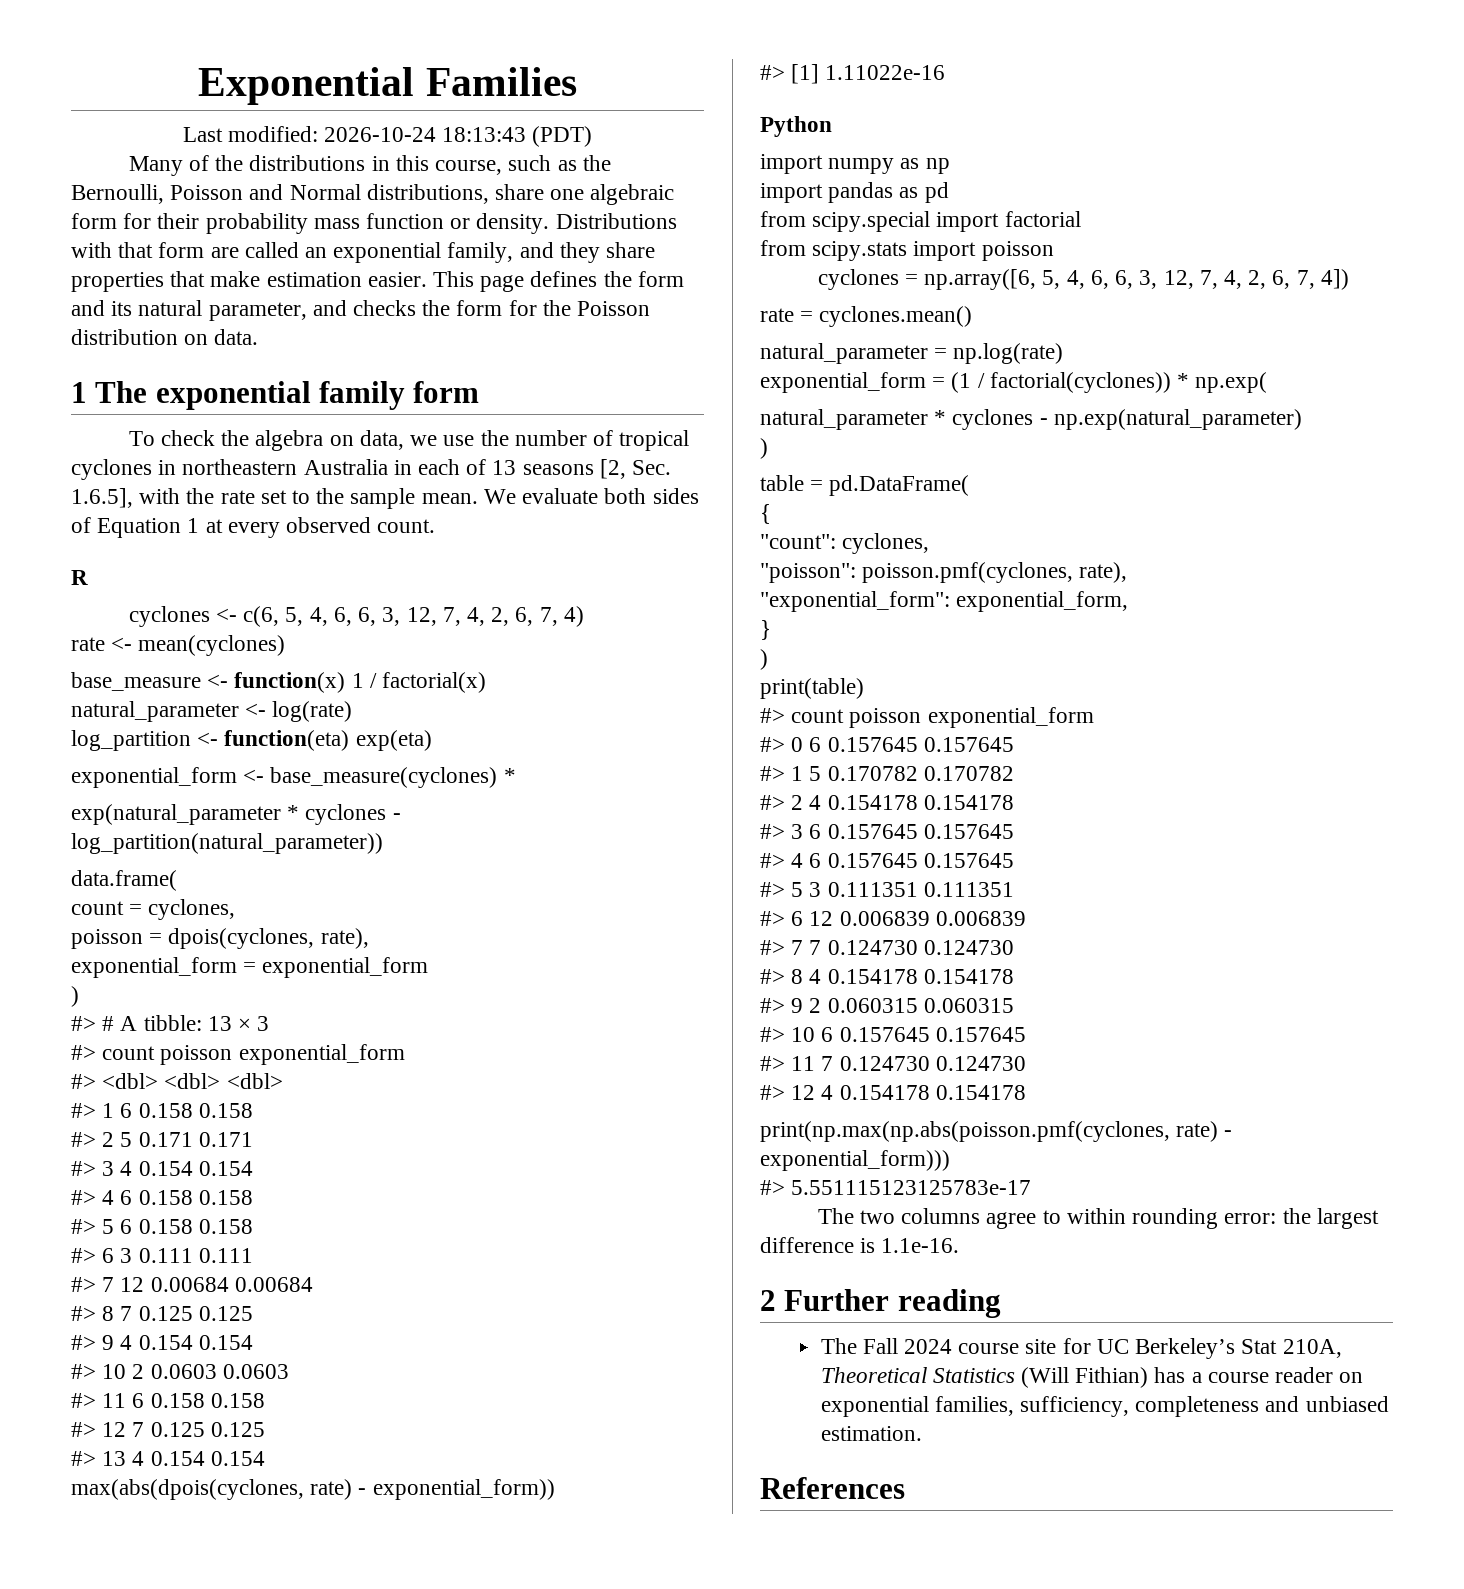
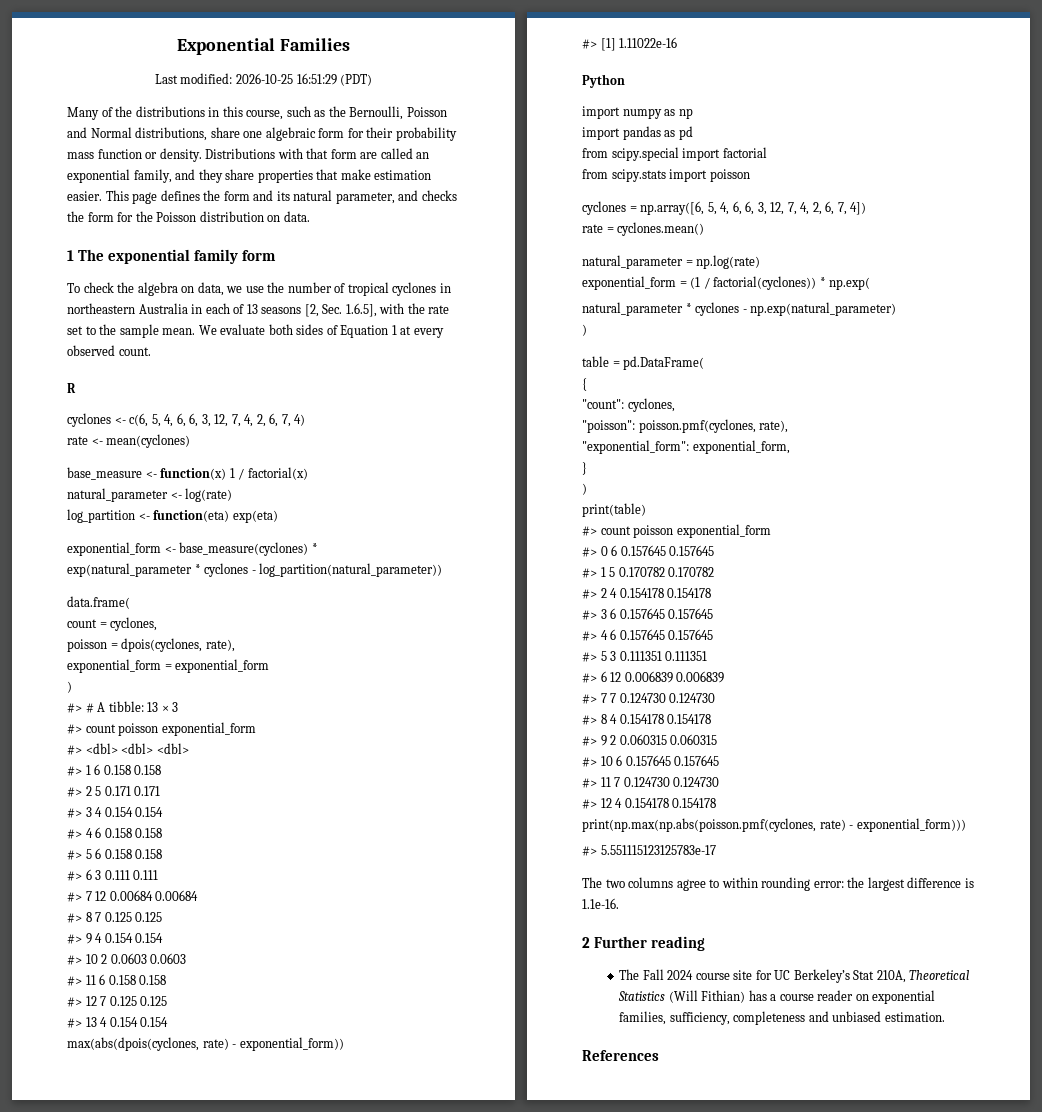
[324,127,527,142] 2026-10-24 18:13:43 -> [236,73,337,85] 2026-10-25 16:51:29

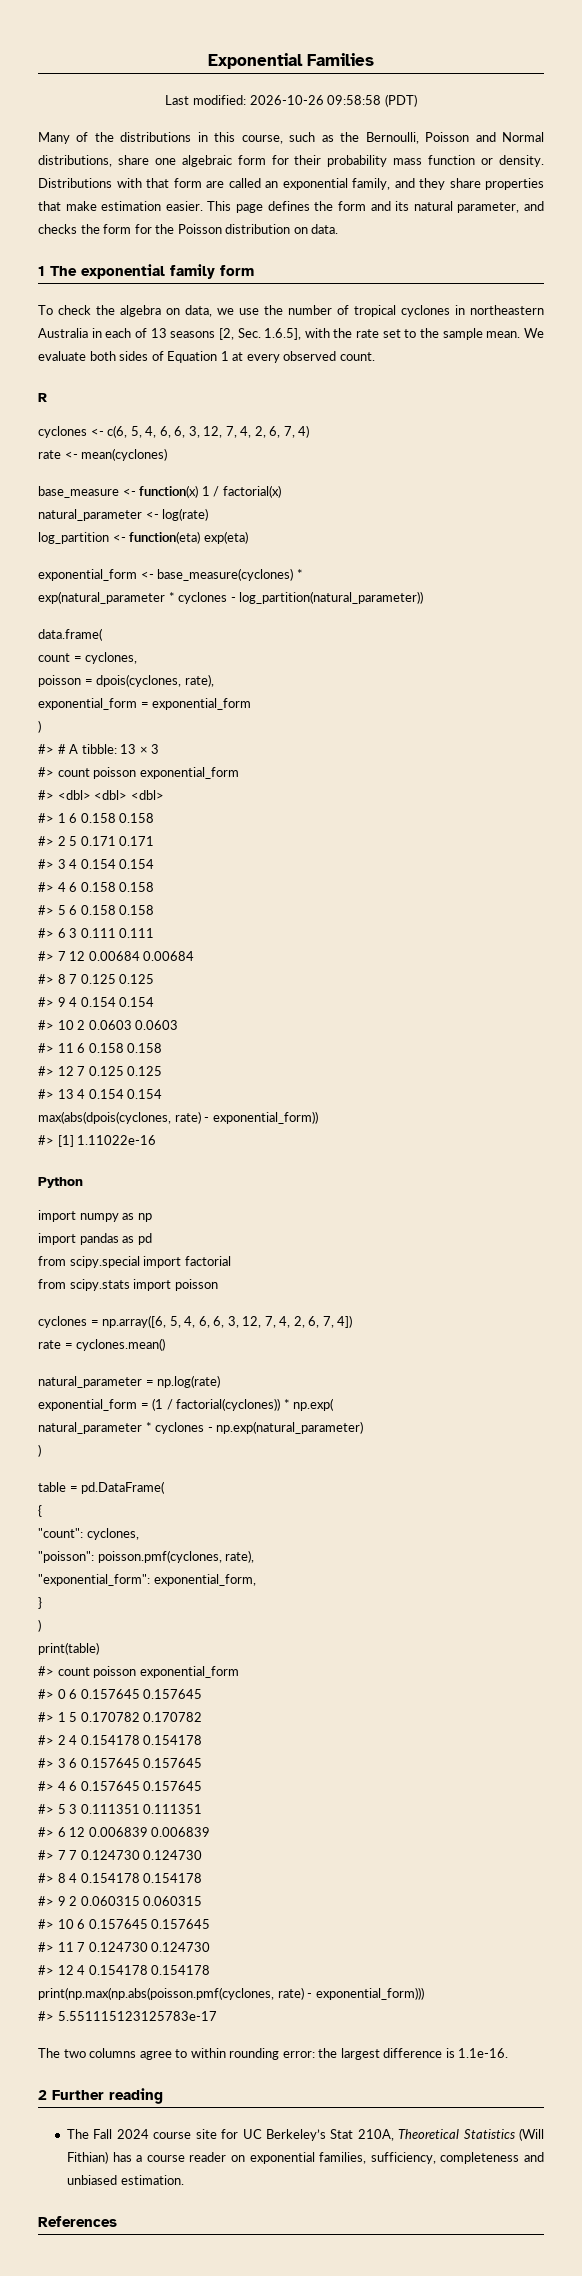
[236,73,337,85] 2026-10-25 16:51:29 -> [249,95,382,105] 2026-10-26 09:58:58

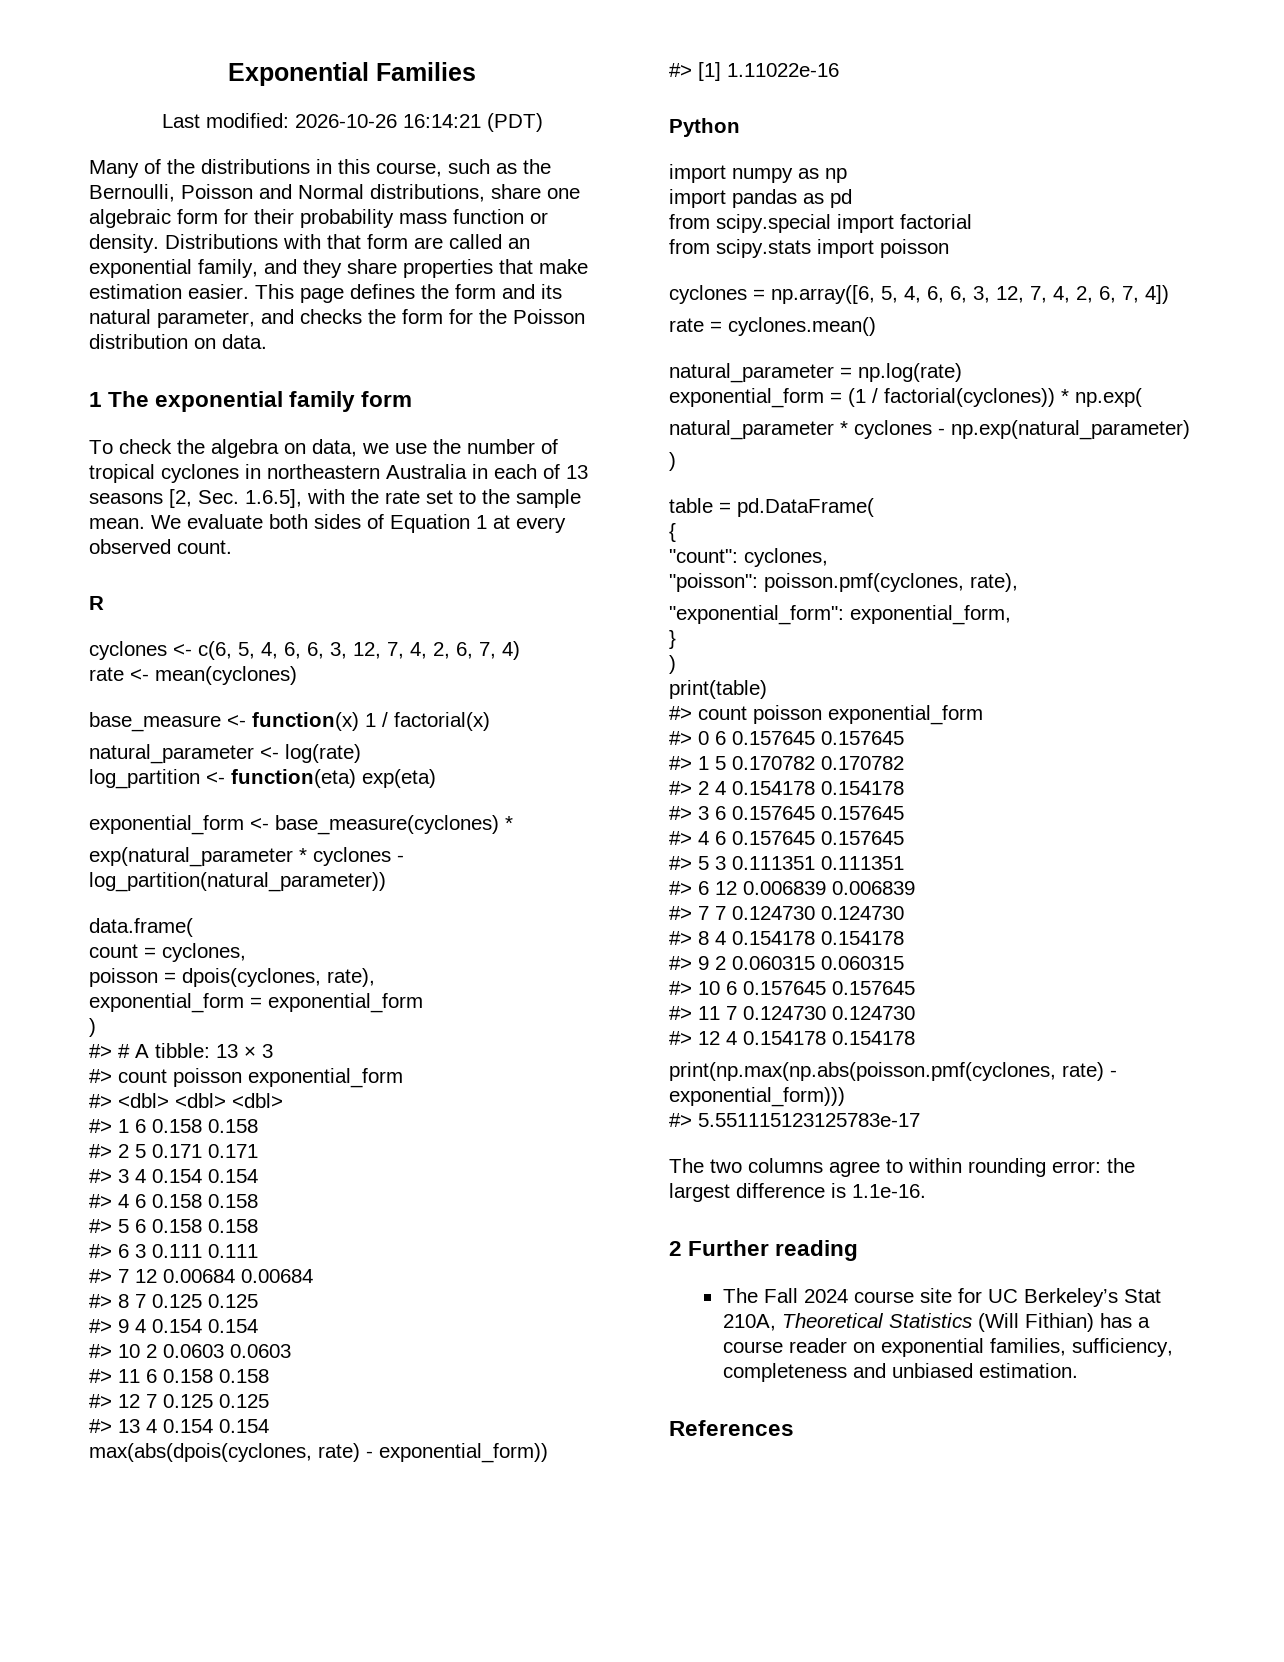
[327,95,382,105] 09:58:58 -> [402,114,481,128] 16:14:21

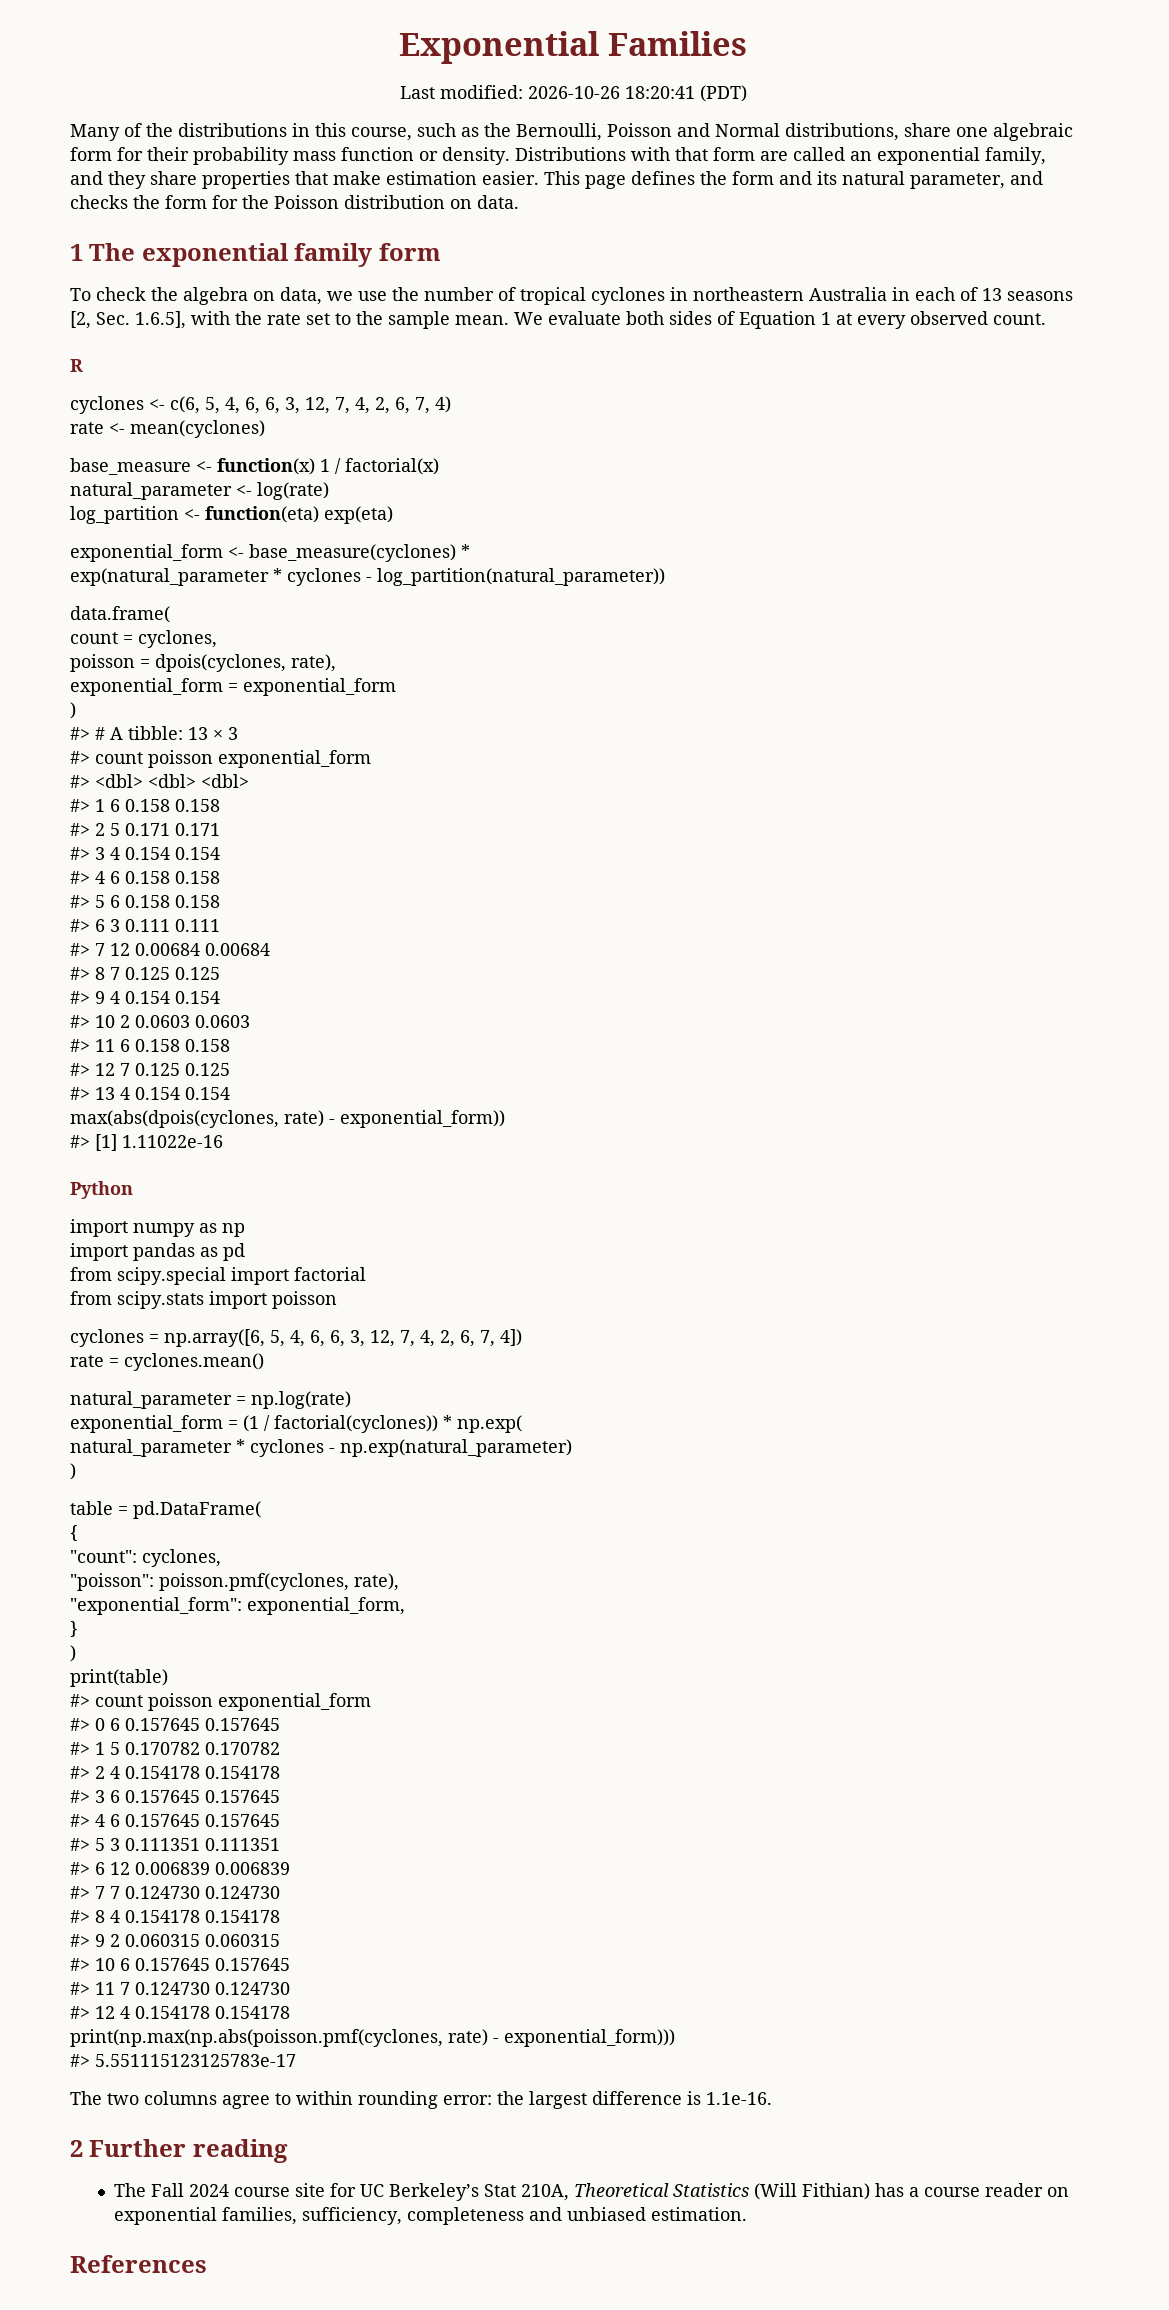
[402,114,481,128] 16:14:21 -> [624,86,695,99] 18:20:41

